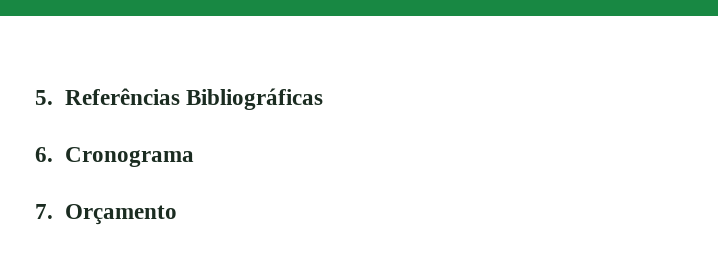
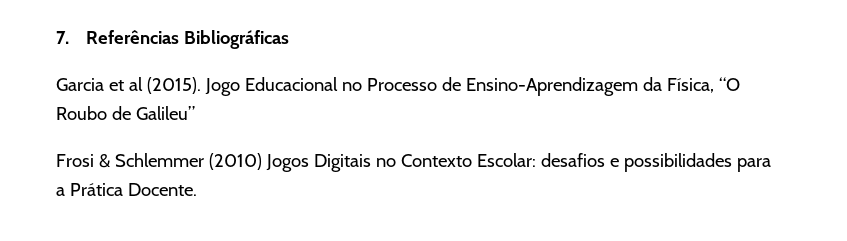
[35,90,53,105] 5. -> [56,31,69,44] 7.
[35,147,194,167] [35,204,177,225] 6. Cronograma // 7. Orçamento -> [56,77,740,96] [56,106,195,120] [56,153,771,172] [56,183,197,196] Garcia et al (2015). Jogo Educacional no Processo de Ensino-Aprendizagem da Física, “O Roubo de Galileu” // Frosi & Schlemmer (2010) Jogos Digitais no Contexto Escolar: desafios e possibilidades para a Prática Docente.

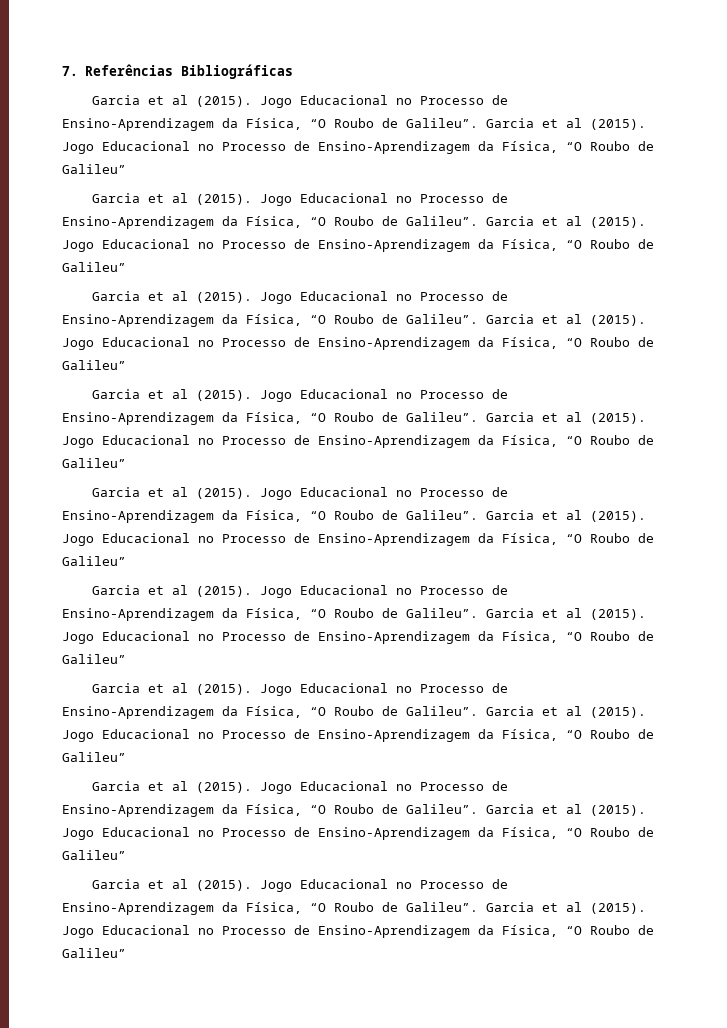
[135,106,195,120] [56,153,771,172] [56,183,197,196] Galileu” // Frosi & Schlemmer (2010) Jogos Digitais no Contexto Escolar: desafios e possibilidades para a Prática Docente. -> [406,118,646,130] [62,141,654,154] [62,164,126,174] [91,193,508,206] [62,216,646,229] [62,239,654,252] [62,262,126,272] [91,291,508,304] [62,314,646,327] [62,337,654,350] [62,360,126,370] [91,389,508,402] [62,412,646,425] [62,435,654,448] [62,458,126,468] [91,487,508,500] [62,510,646,523] [62,533,654,546] [62,556,126,566] [91,585,508,598] [62,608,646,621] [62,631,654,644] [62,654,126,664] [91,683,508,696] [62,706,646,719] [62,729,654,742] [62,752,126,762] [91,781,508,794] [62,804,646,817] [62,827,654,840] [62,850,126,860] [91,879,508,892] [62,902,646,915] [62,925,654,938] [62,948,126,958] Galileu”. Garcia et al (2015). Jogo Educacional no Processo de Ensino-Aprendizagem da Física, “O Roubo de Galileu” // Garcia et al (2015). Jogo Educacional no Processo de Ensino-Aprendizagem da Física, “O Roubo de Galileu”. Garcia et al (2015). Jogo Educacional no Processo de Ensino-Aprendizagem da Física, “O Roubo de Galileu” // Garcia et al (2015). Jogo Educacional no Processo de Ensino-Aprendizagem da Física, “O Roubo de Galileu”. Garcia et al (2015). Jogo Educacional no Processo de Ensino-Aprendizagem da Física, “O Roubo de Galileu” // Garcia et al (2015). Jogo Educacional no Processo de Ensino-Aprendizagem da Física, “O Roubo de Galileu”. Garcia et al (2015). Jogo Educacional no Processo de Ensino-Aprendizagem da Física, “O Roubo de Galileu” // Garcia et al (2015). Jogo Educacional no Processo de Ensino-Aprendizagem da Física, “O Roubo de Galileu”. Garcia et al (2015). Jogo Educacional no Processo de Ensino-Aprendizagem da Física, “O Roubo de Galileu” // Garcia et al (2015). Jogo Educacional no Processo de Ensino-Aprendizagem da Física, “O Roubo de Galileu”. Garcia et al (2015). Jogo Educacional no Processo de Ensino-Aprendizagem da Física, “O Roubo de Galileu” // Garcia et al (2015). Jogo Educacional no Processo de Ensino-Aprendizagem da Física, “O Roubo de Galileu”. Garcia et al (2015). Jogo Educacional no Processo de Ensino-Aprendizagem da Física, “O Roubo de Galileu” // Garcia et al (2015). Jogo Educacional no Processo de Ensino-Aprendizagem da Física, “O Roubo de Galileu”. Garcia et al (2015). Jogo Educacional no Processo de Ensino-Aprendizagem da Física, “O Roubo de Galileu” // Garcia et al (2015). Jogo Educacional no Processo de Ensino-Aprendizagem da Física, “O Roubo de Galileu”. Garcia et al (2015). Jogo Educacional no Processo de Ensino-Aprendizagem da Física, “O Roubo de Galileu”

